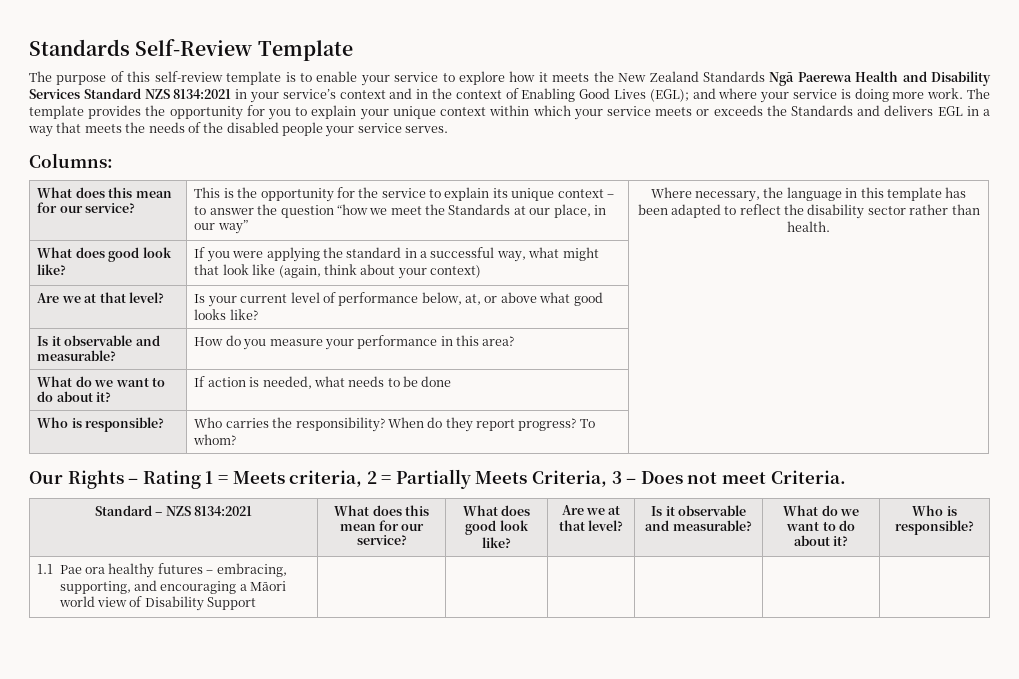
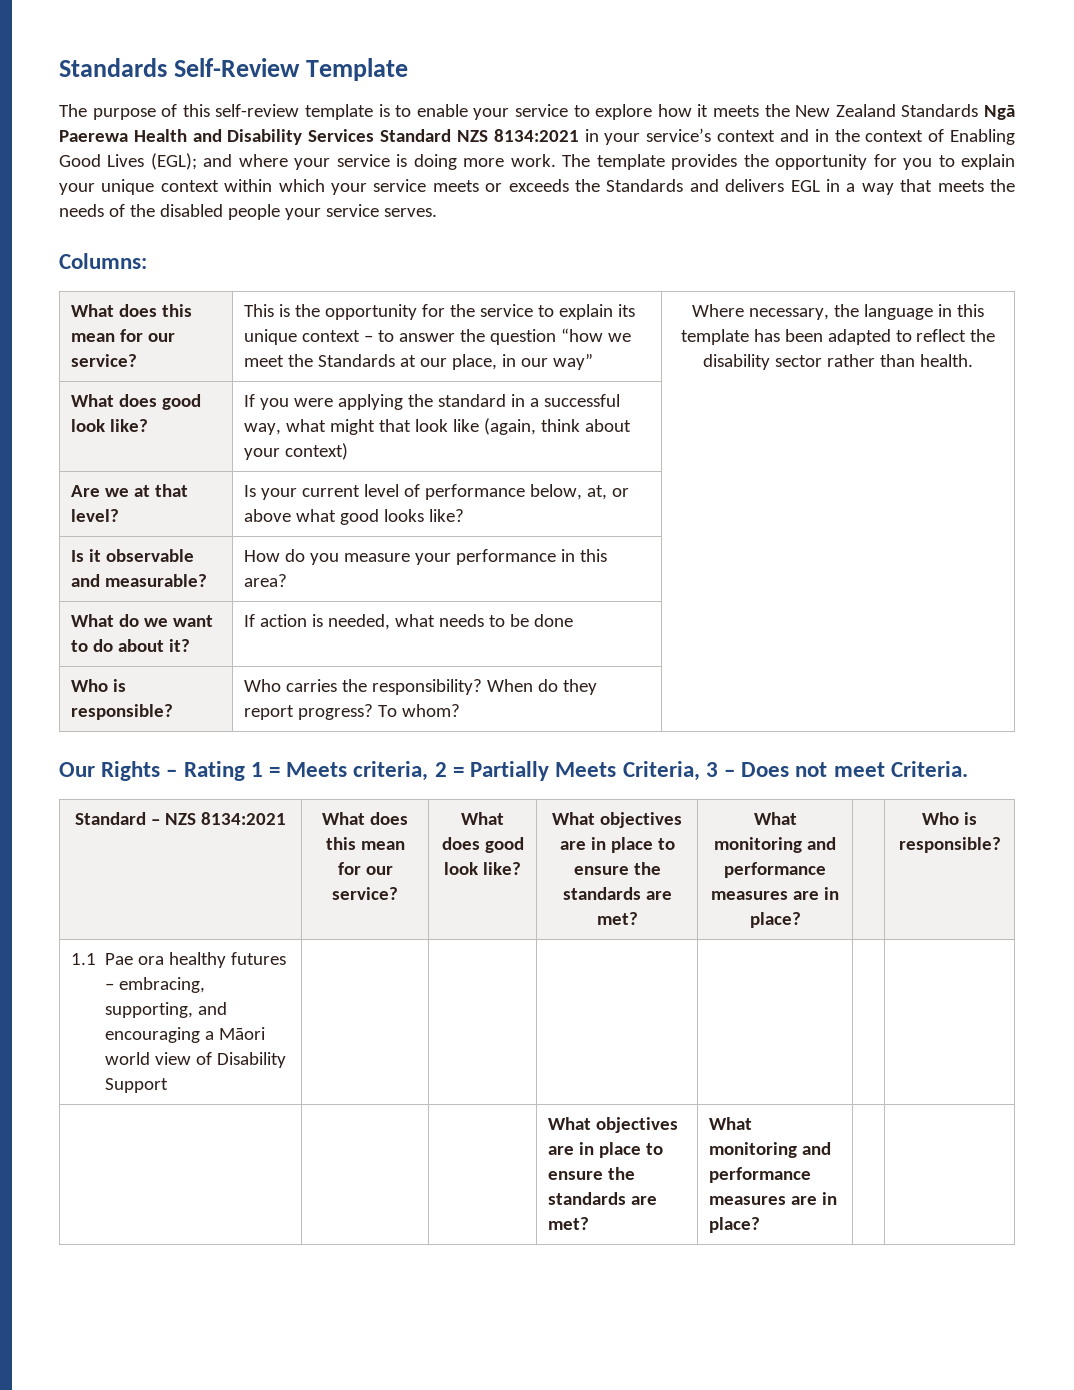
[561,505,621,515] [558,520,624,531] [651,505,746,516] [645,520,752,531] [783,505,859,516] [786,520,855,531] [793,535,849,546] Are we at that level? | Is it observable and measurable? | What do we want to do about it? -> [552,812,682,828] [559,837,675,853] [573,862,661,875] [562,887,672,900] [596,912,638,925] [753,812,797,825] [714,837,836,853] [724,862,826,878] [711,887,839,900] [749,912,801,928] What objectives are in place to ensure the standards are met? | What monitoring and performance measures are in place? |
(257, 603) none -> [547,1117,678,1133] [547,1142,663,1158] [547,1167,635,1180] [547,1192,657,1205] [547,1217,589,1230] [708,1117,752,1130] [708,1142,831,1158] [708,1167,811,1183] [708,1192,837,1205] [708,1217,760,1233] // | | | What objectives are in place to ensure the standards are met? | What monitoring and performance measures are in place? | |

